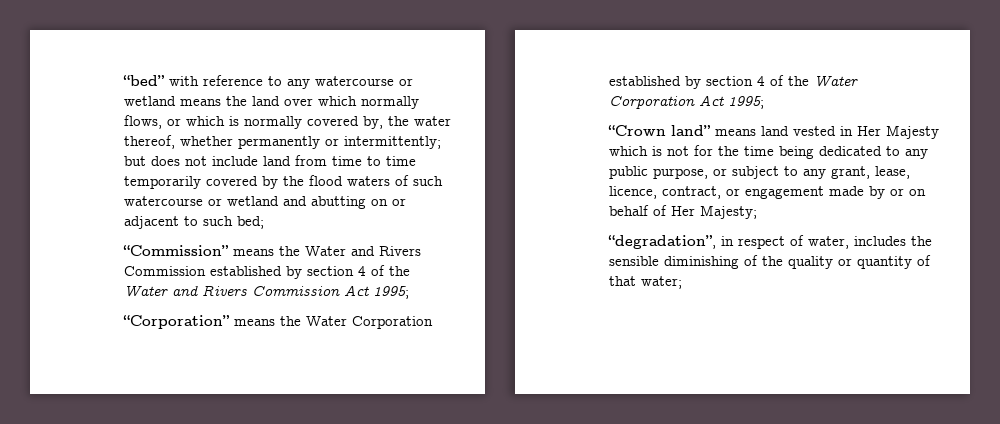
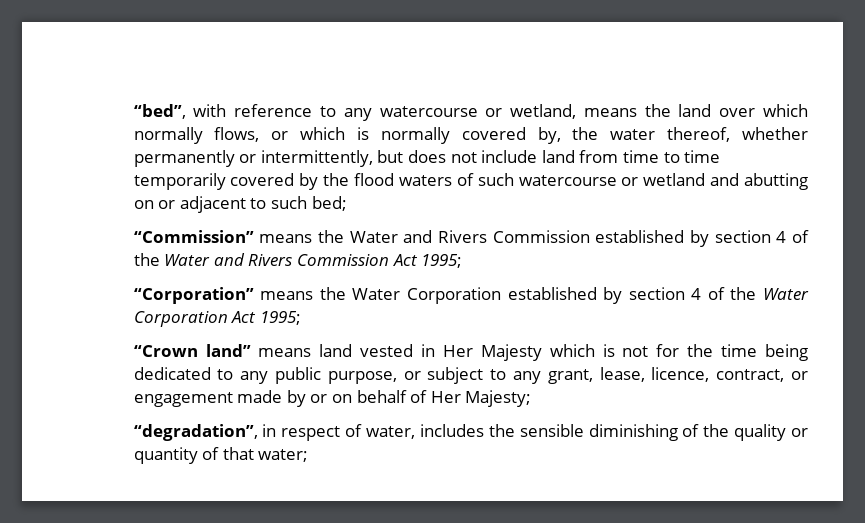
[123,75,166,86] “bed” -> [133,104,186,119] “bed”,
[124,96,177,106] wetland -> [510,104,577,119] wetland,
[344,136,442,149] intermittently; -> [260,150,373,167] intermittently,

